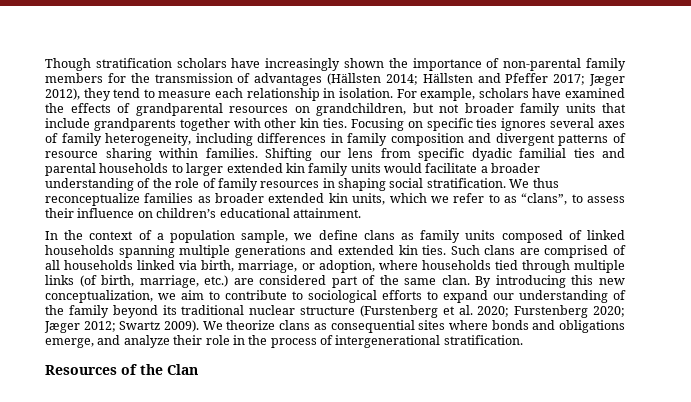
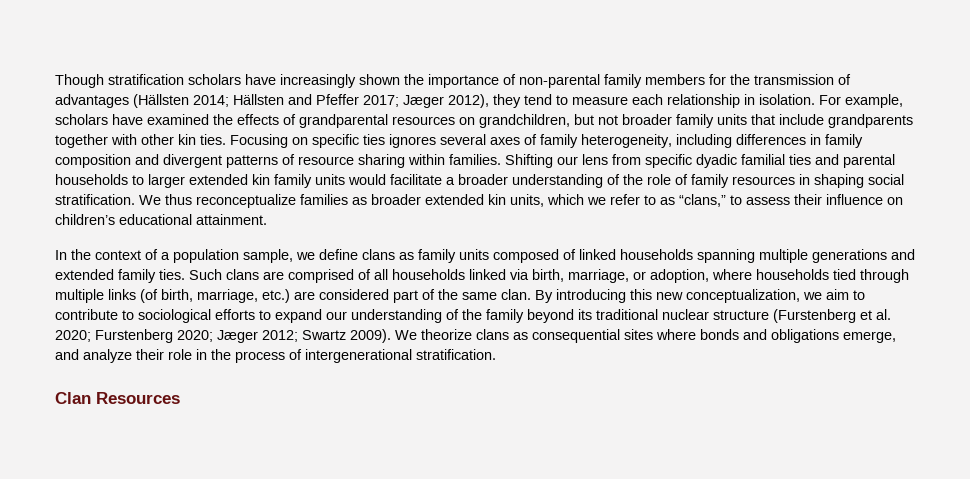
[521,193,568,205] “clans”, -> [679,194,726,207] “clans,”
[398,245,418,255] kin -> [118,269,156,283] family
[45,364,198,375] Resources of the Clan -> [55,392,180,404] Clan Resources

